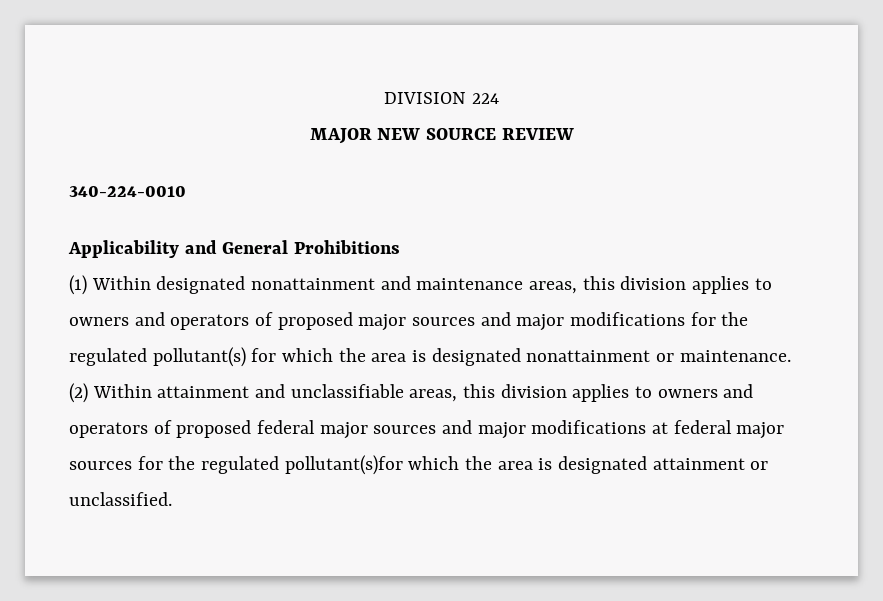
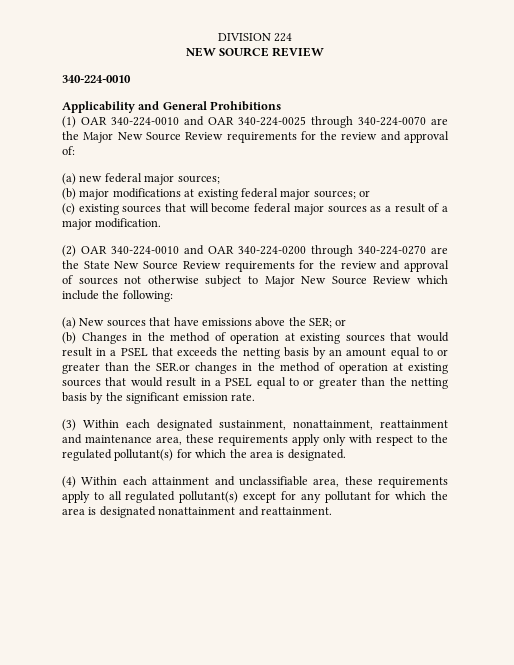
[309,128,372,144] MAJOR -> (293, 37) none
[91,276,772,294] [69,312,716,331] Within designated nonattainment and maintenance areas, this division applies to owners and operators of proposed major sources and major modifications for -> [81,116,448,128] [62,131,450,143] [62,146,75,155] [62,173,220,185] [62,188,370,200] [62,203,448,215] [62,218,162,230] [62,245,448,257] [62,260,449,272] [62,275,449,287] [62,290,173,302] [62,317,347,329] [62,332,449,344] [62,347,449,359] [62,362,448,374] [62,377,448,389] [62,392,255,404] [62,419,448,431] [62,434,427,446] OAR 340-224-0010 and OAR 340-224-0025 through 340-224-0070 are the Major New Source Review requirements for the review and approval of: // (a) new federal major sources; // (b) major modifications at existing federal major sources; or // (c) existing sources that will become federal major sources as a result of a major modification. // (2) OAR 340-224-0010 and OAR 340-224-0200 through 340-224-0270 are the State New Source Review requirements for the review and approval of sources not otherwise subject to Major New Source Review which include the following: // (a) New sources that have emissions above the SER; or // (b) Changes in the method of operation at existing sources that would result in a PSEL that exceeds the netting basis by an amount equal to or greater than the SER.or changes in the method of operation at existing sources that would result in a PSEL equal to or greater than the netting basis by the significant emission rate. // (3) Within each designated sustainment, nonattainment, reattainment and maintenance area, these requirements apply only with respect to
[431,348,791,366] [69,383,754,403] [69,420,785,439] [69,455,769,475] [69,492,172,506] designated nonattainment or maintenance. (2) Within attainment and unclassifiable areas, this division applies to owners and operators of proposed federal major sources and major modifications at federal major sources for the regulated pollutant(s)for which the area is designated attainment or unclassified. -> [287,449,346,461] [62,476,448,488] [62,491,448,503] [62,506,332,518] designated. // (4) Within each attainment and unclassifiable area, these requirements apply to all regulated pollutant(s) except for any pollutant for which the area is designated nonattainment and reattainment.

